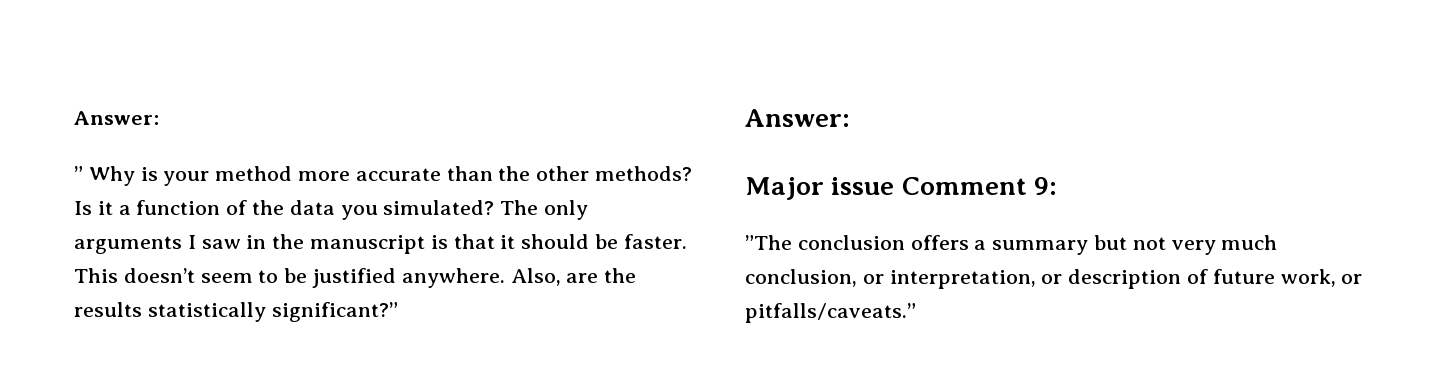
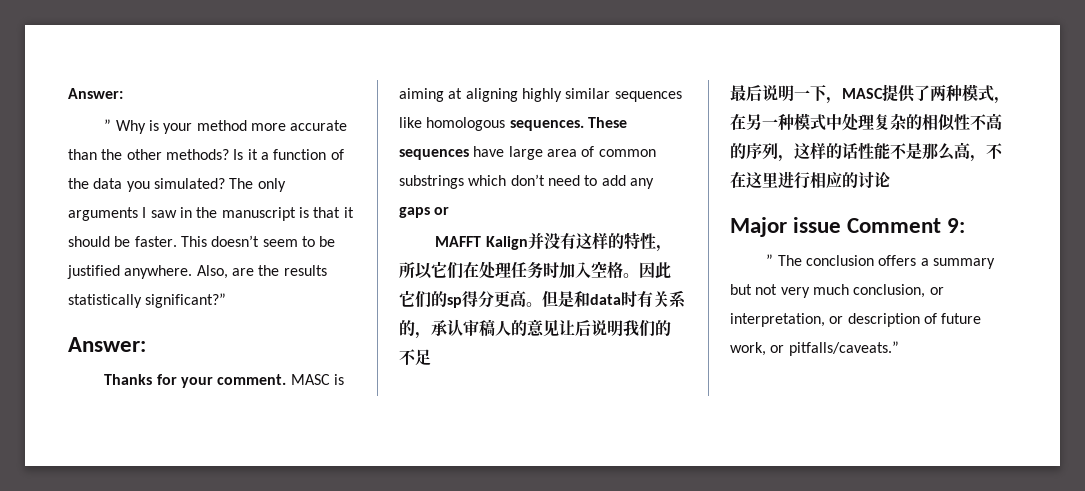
(850, 118) none -> [104,374,344,388] [399,88,682,102] [399,117,627,131] [399,146,656,160] [399,174,654,189] [399,207,450,218] [435,232,672,252] [399,261,671,279] [399,290,686,308] [399,319,671,339] [399,349,431,366] [730,84,1010,104] [730,113,1002,131] [730,142,1003,162] [730,171,890,189] // Thanks for your comment. MASC is aiming at aligning highly similar sequences like homologous sequences. These sequences have large area of common substrings which don’t need to add any gaps or // MAFFT Kalign并没有这样的特性，所以它们在处理任务时加入空格。因此它们的sp得分更高。但是和data时有关系的，承认审稿人的意见让后说明我们的不足 // 最后说明一下，MASC提供了两种模式，在另一种模式中处理复杂的相似性不高的序列，这样的话性能不是那么高，不在这里进行相应的讨论
[745,235,792,250] ”The -> [766,254,802,266] ” The

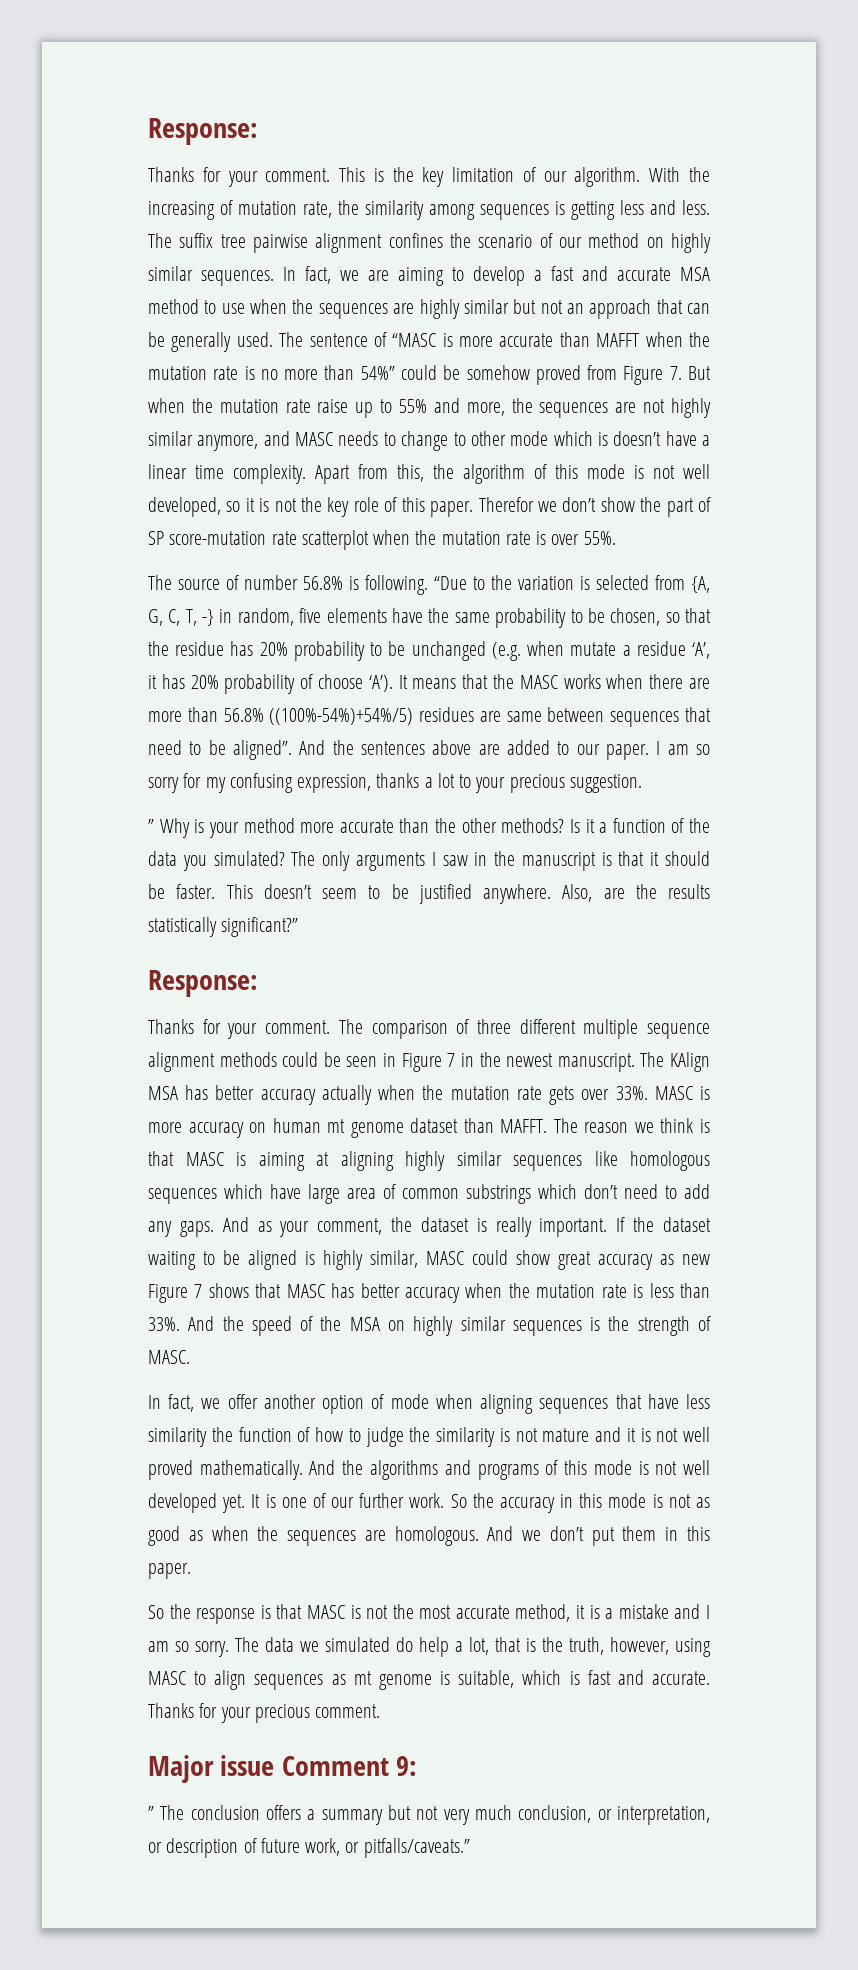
[68,88,123,99] Answer: -> [148,118,258,145] [148,167,710,187] [148,200,710,220] [148,233,711,253] [148,266,710,286] [148,299,710,319] [148,332,710,352] [148,365,711,385] [148,398,711,418] [148,431,710,451] [148,464,710,484] [148,497,711,517] [148,530,616,550] [148,575,710,595] [148,608,711,628] [148,641,711,661] [148,674,710,694] [148,707,711,727] [148,740,710,760] [148,773,642,793] Response: // Thanks for your comment. This is the key limitation of our algorithm. With the increasing of mutation rate, the similarity among sequences is getting less and less. The suffix tree pairwise alignment confines the scenario of our method on highly similar sequences. In fact, we are aiming to develop a fast and accurate MSA method to use when the sequences are highly similar but not an approach that can be generally used. The sentence of “MASC is more accurate than MAFFT when the mutation rate is no more than 54%” could be somehow proved from Figure 7. But when the mutation rate raise up to 55% and more, the sequences are not highly similar anymore, and MASC needs to change to other mode which is doesn’t have a linear time complexity. Apart from this, the algorithm of this mode is not well developed, so it is not the key role of this paper. Therefor we don’t show the part of SP score-mutation rate scatterplot when the mutation rate is over 55%. // The source of number 56.8% is following. “Due to the variation is selected from {A, G, C, T, -} in random, five elements have the same probability to be chosen, so that the residue has 20% probability to be unchanged (e.g. when mutate a residue ‘A’, it has 20% probability of choose ‘A’). It means that the MASC works when there are more than 56.8% ((100%-54%)+54%/5) residues are same between sequences that need to be aligned”. And the sentences above are added to our paper. I am so sorry for my confusing expression, thanks a lot to your precious suggestion.
[68,337,146,352] [104,374,287,388] Answer: // Thanks for your comment. -> [148,970,258,997] [148,1019,710,1039] [148,1052,710,1072] [148,1085,710,1105] [148,1118,710,1138] [148,1151,174,1166] Response: // Thanks for your comment. The comparison of three different multiple sequence alignment methods could be seen in Figure 7 in the newest manuscript. The KAlign MSA has better accuracy actually when the mutation rate gets over 33%. MASC is more accuracy on human mt genome dataset than MAFFT. The reason we think is that
[509,117,627,131] [399,149,469,160] sequences. These sequences -> [148,1184,263,1204] sequences which
[399,207,450,218] [435,232,672,252] [399,261,671,279] [399,290,686,308] [399,319,671,339] [399,349,431,366] [730,84,1010,104] [730,113,1002,131] [730,142,1003,162] [730,171,890,189] gaps or // MAFFT Kalign并没有这样的特性，所以它们在处理任务时加入空格。因此它们的sp得分更高。但是和data时有关系的，承认审稿人的意见让后说明我们的不足 // 最后说明一下，MASC提供了两种模式，在另一种模式中处理复杂的相似性不高的序列，这样的话性能不是那么高，不在这里进行相应的讨论 -> [179,1217,712,1237] [148,1250,710,1270] [148,1283,711,1303] [148,1316,711,1336] [148,1350,190,1364] [148,1394,710,1414] [148,1427,710,1447] [148,1460,710,1480] [148,1493,710,1513] [148,1526,710,1546] [148,1563,191,1579] [148,1604,710,1624] [148,1637,711,1657] [148,1670,710,1690] [148,1703,381,1723] gaps. And as your comment, the dataset is really important. If the dataset waiting to be aligned is highly similar, MASC could show great accuracy as new Figure 7 shows that MASC has better accuracy when the mutation rate is less than 33%. And the speed of the MSA on highly similar sequences is the strength of MASC. // In fact, we offer another option of mode when aligning sequences that have less similarity the function of how to judge the similarity is not mature and it is not well proved mathematically. And the algorithms and programs of this mode is not well developed yet. It is one of our further work. So the accuracy in this mode is not as good as when the sequences are homologous. And we don’t put them in this paper. // So the response is that MASC is not the most accurate method, it is a mistake and I am so sorry. The data we simulated do help a lot, that is the truth, however, using MASC to align sequences as mt genome is suitable, which is fast and accurate. Thanks for your precious comment.

